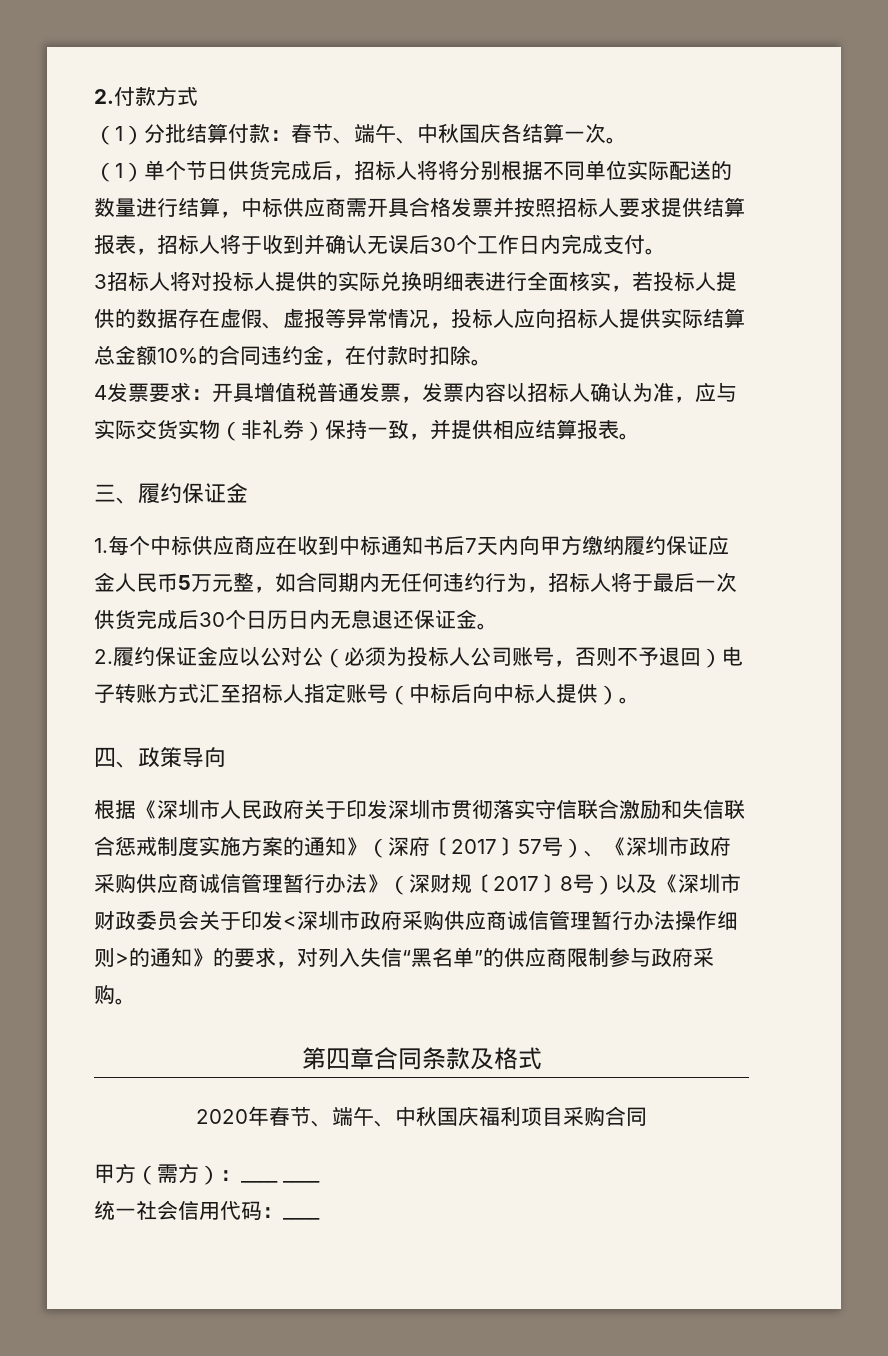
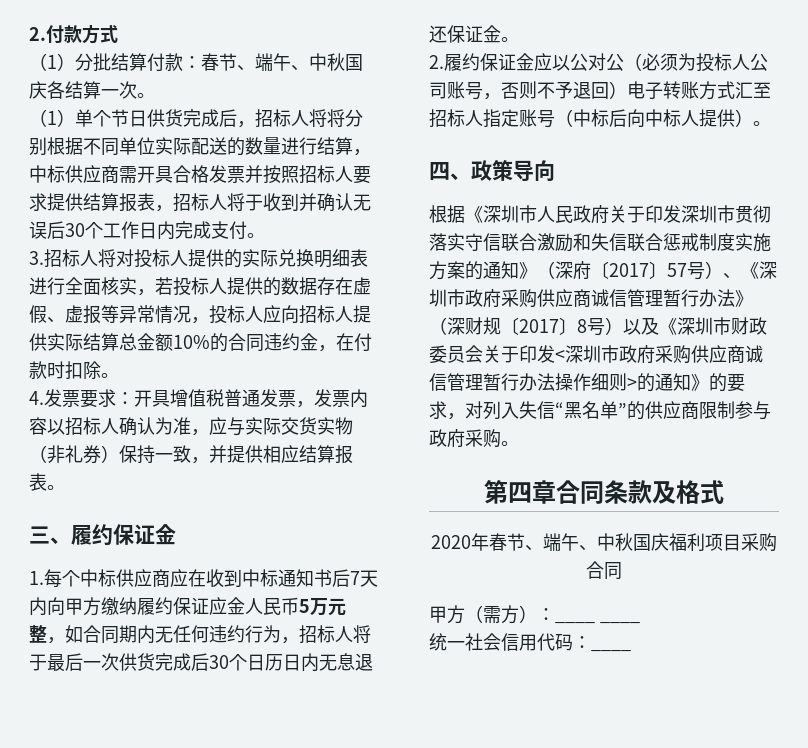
[94,274,107,289] 3 -> [29,251,44,265] 3.
[94,385,107,400] 4 -> [29,391,44,405] 4.

